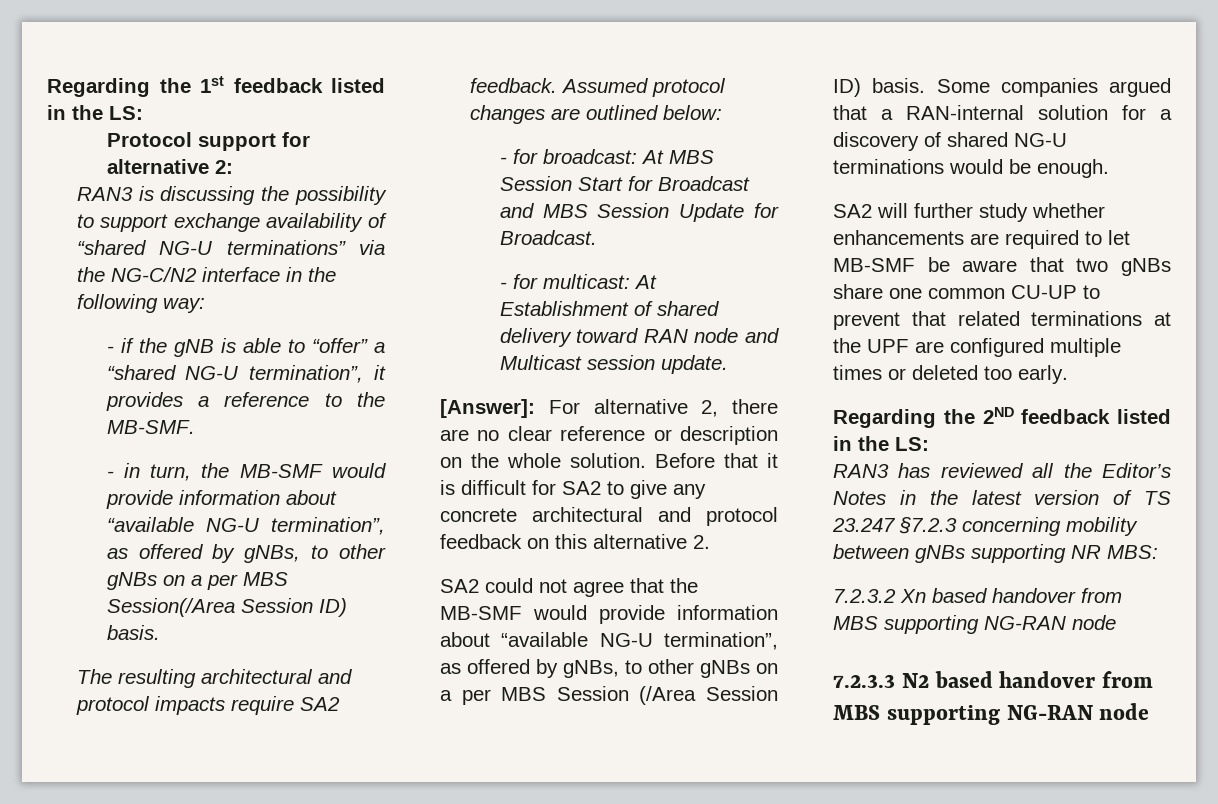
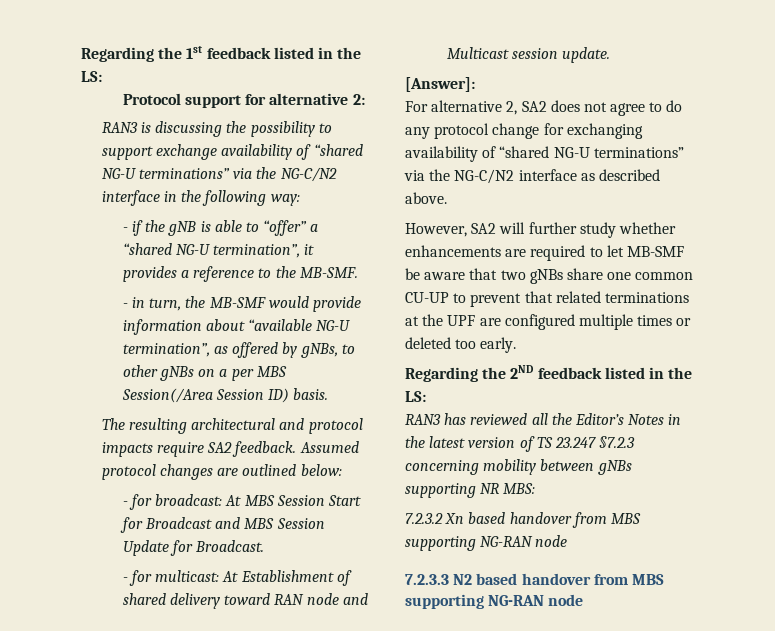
(535, 408) none -> (475, 84) //
[732,399,778,414] [440,426,778,445] [440,453,778,468] [440,480,706,499] [440,507,778,526] [440,534,710,549] [440,578,698,597] [440,605,778,624] [440,632,778,650] [440,659,778,678] [440,686,778,705] [833,78,1171,97] [833,105,1172,120] [833,132,1067,151] [833,159,1109,178] there are no clear reference or description on the whole solution. Before that it is difficult for SA2 to give any concrete architectural and protocol feedback on this alternative 2. // SA2 could not agree that the MB-SMF would provide information about “available NG-U termination”, as offered by gNBs, to other gNBs on a per MBS Session (/Area Session ID) basis. Some companies argued that a RAN-internal solution for a discovery of shared NG-U terminations would be enough. // -> [521,100,683,116] [405,123,643,139] [405,146,684,162] [404,169,660,184] [405,192,447,204] [405,223,467,237] SA2 does not agree to do any protocol change for exchanging availability of “shared NG-U terminations” via the NG-C/N2 interface as described above. // However,

